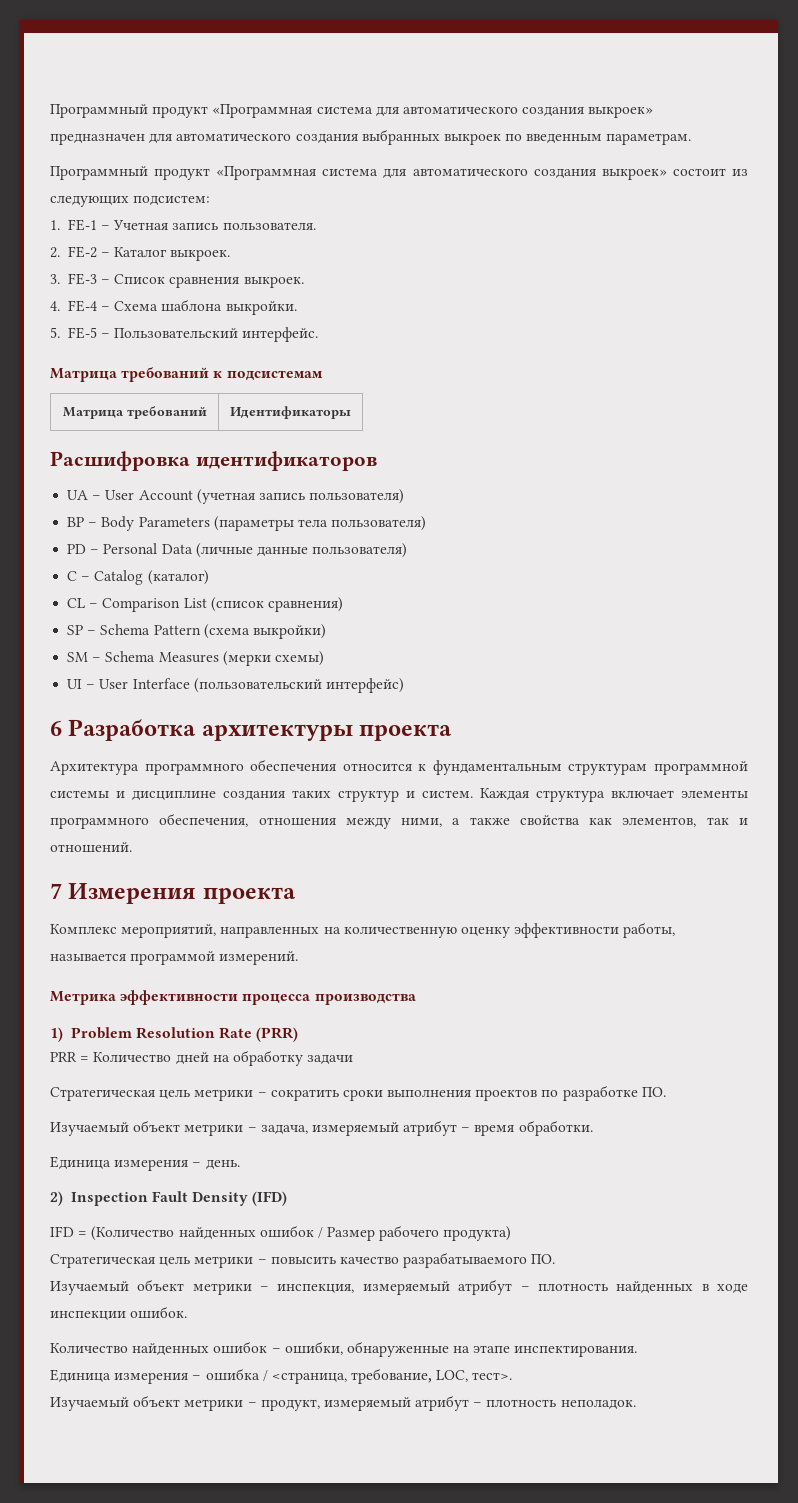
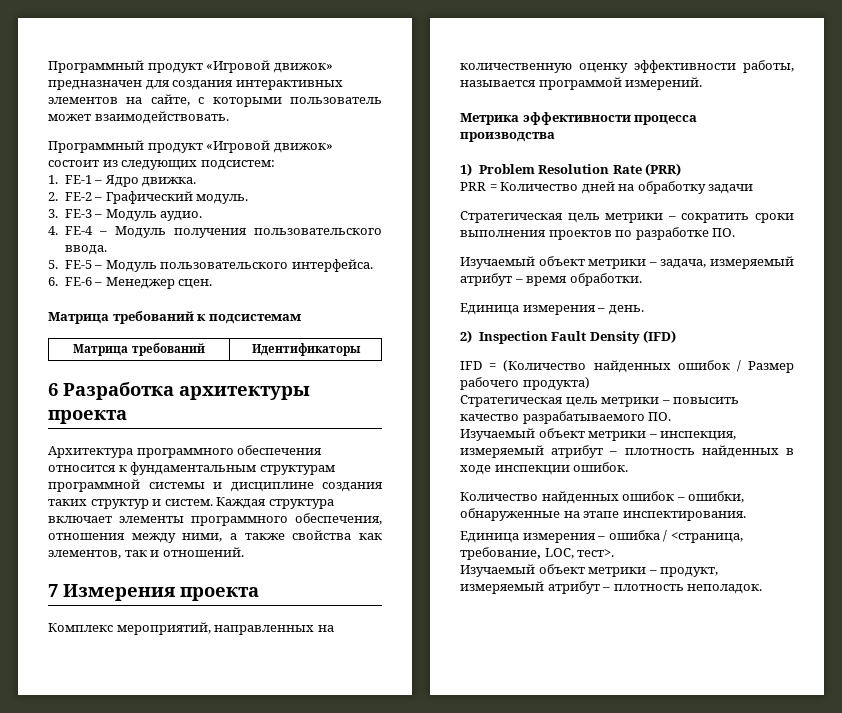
[50,104,654,118] [50,129,692,145] [50,166,667,180] Программный продукт «Программная система для автоматического создания выкроек» предназначен для автоматического создания выбранных выкроек по введенным параметрам. // Программный продукт «Программная система для автоматического создания выкроек» -> [48,60,333,73] [48,80,343,90] [48,94,382,107] [48,111,229,124] [48,140,333,153] Программный продукт «Игровой движок» предназначен для создания интерактивных элементов на сайте, с которыми пользователь может взаимодействовать. // Программный продукт «Игровой движок»
[113,220,316,230] Учетная запись пользователя. -> [104,175,197,187] Ядро движка.
[114,247,231,261] Каталог выкроек. -> [105,191,249,204] Графический модуль.
[114,274,304,288] Список сравнения выкроек. -> [105,209,203,221] Модуль аудио.
[114,299,297,315] Схема шаблона выкройки. -> [114,226,382,238] [64,245,107,255] Модуль получения пользовательского ввода.
[114,327,319,342] Пользовательский интерфейс. -> [105,259,373,272] [48,277,213,289] Модуль пользовательского интерфейса. // 6. FE-6 – Менеджер сцен.
[50,451,377,471] [67,489,405,504] [67,516,427,531] [67,543,408,558] [67,570,209,585] [67,597,343,612] [67,624,326,639] [67,651,324,666] [67,678,404,693] // Расшифровка идентификаторов // UA – User Account (учетная запись пользователя) // BP – Body Parameters (параметры тела пользователя) // PD – Personal Data (личные данные пользователя) // C – Catalog (каталог) // CL – Comparison List (список сравнения) // SP – Schema Pattern (схема выкройки) // SM – Schema Measures (мерки схемы) // UI – User Interface (пользовательский интерфейс) -> (361, 349) none

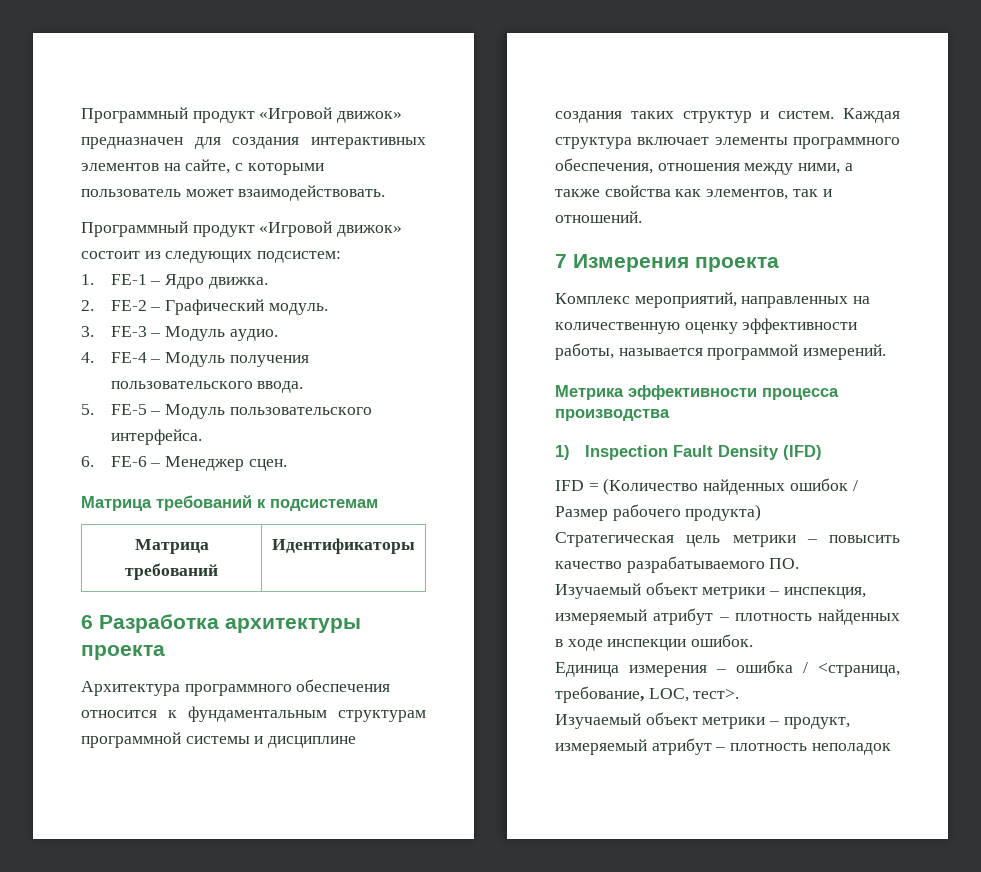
[478,163,682,176] [460,181,754,194] [460,211,794,223] [460,227,736,240] [460,256,794,269] [460,273,642,286] [460,303,644,315] [460,330,472,343] Problem Resolution Rate (PRR) // PRR = Количество дней на обработку задачи // Стратегическая цель метрики – сократить сроки выполнения проектов по разработке ПО. // Изучаемый объект метрики – задача, измеряемый атрибут – время обработки. // Единица измерения – день. // 2) -> (570, 452) none
[460,491,745,504] [460,508,746,521] // Количество найденных ошибок – ошибки, обнаруженные на этапе инспектирования. -> (754, 640) none
[687,584,763,594] неполадок. -> [811,743,891,755] неполадок

